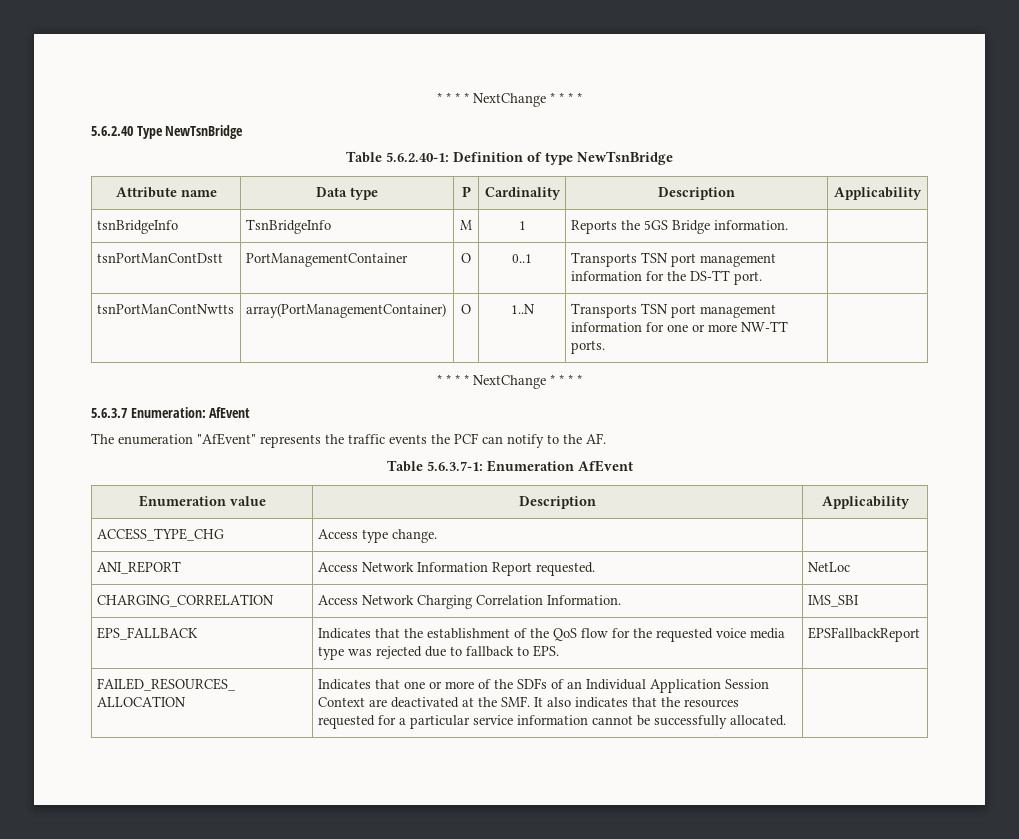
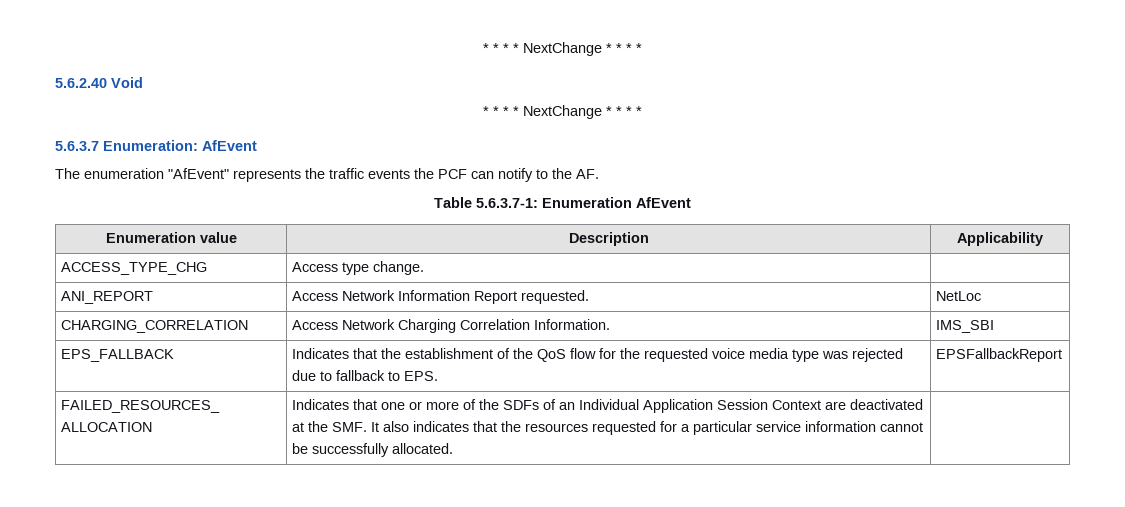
[136,125,244,139] [346,151,673,165] [115,187,217,198] [316,187,378,200] [461,186,471,197] [484,187,561,200] [657,187,735,200] [834,187,922,200] [96,220,178,234] [245,219,331,234] [460,220,472,230] [518,221,526,230] [570,220,788,234] [96,253,223,263] [245,253,408,267] [461,253,471,263] [512,254,532,263] [570,252,776,267] [570,270,762,285] [96,304,234,314] [245,303,446,318] [461,304,471,314] [510,304,535,314] [570,303,776,318] [570,321,788,332] [570,340,605,354] Type NewTsnBridge // Table 5.6.2.40-1: Definition of type NewTsnBridge // Attribute name | Data type | P | Cardinality | Description | Applicability // tsnBridgeInfo | TsnBridgeInfo | M | 1 | Reports the 5GS Bridge information. | // tsnPortManContDstt | PortManagementContainer | O | 0..1 | Transports TSN port management information for the DS-TT port. | // tsnPortManContNwtts | array(PortManagementContainer) | O | 1..N | Transports TSN port management information for one or more NW-TT ports. | -> [111,77,143,88] Void

